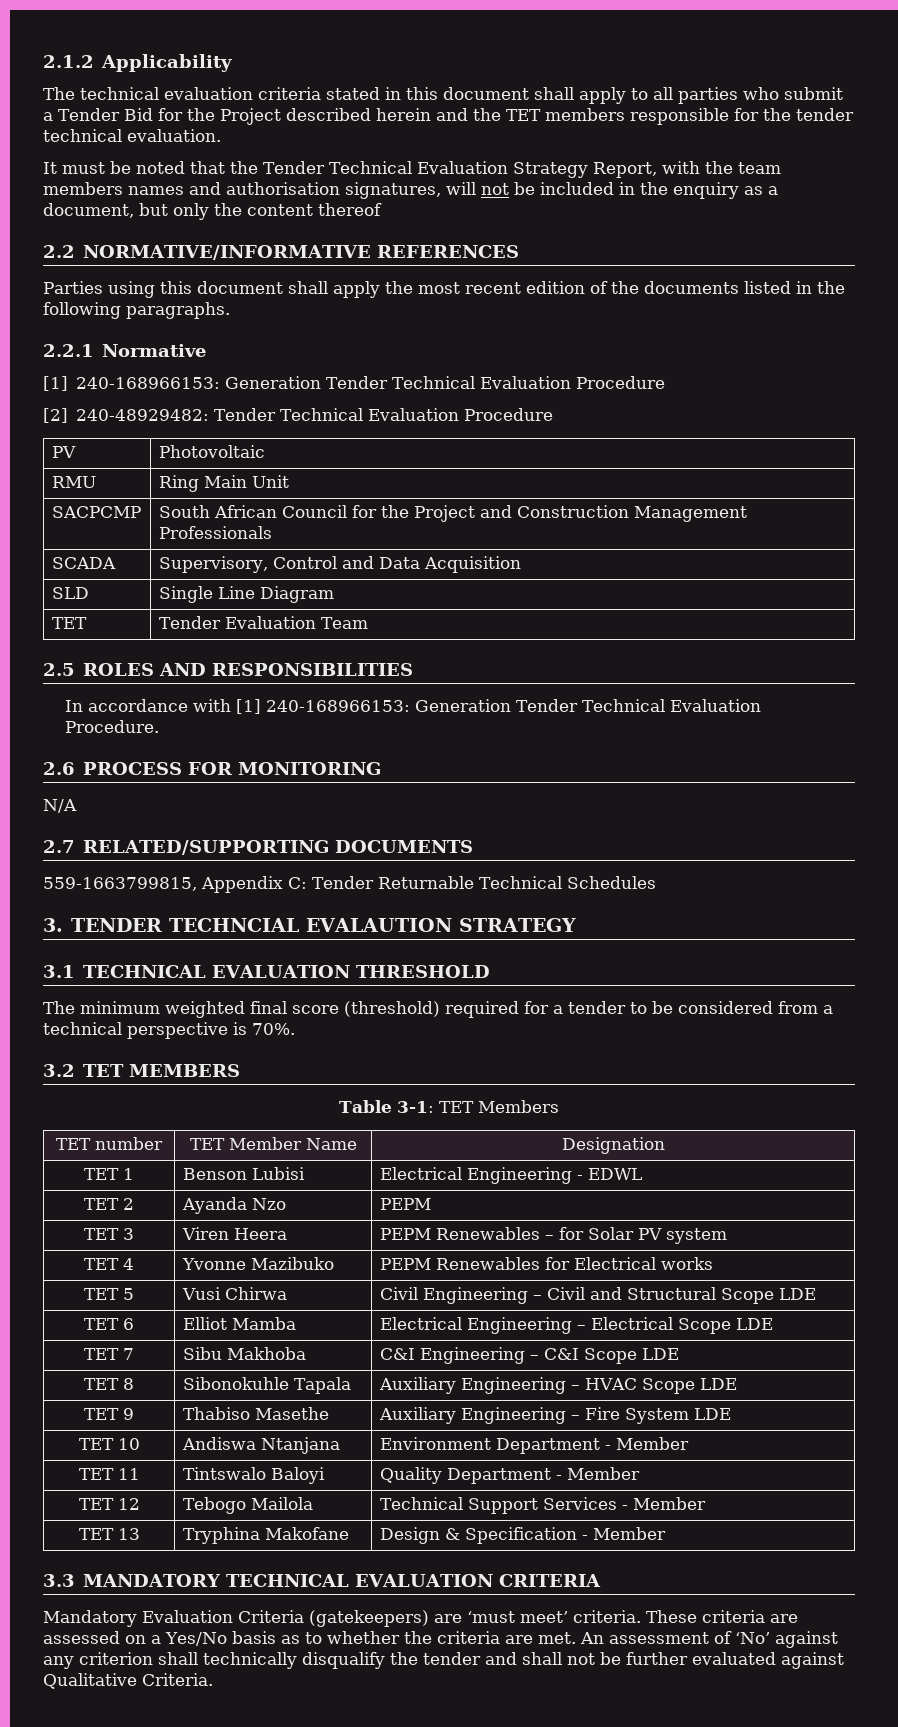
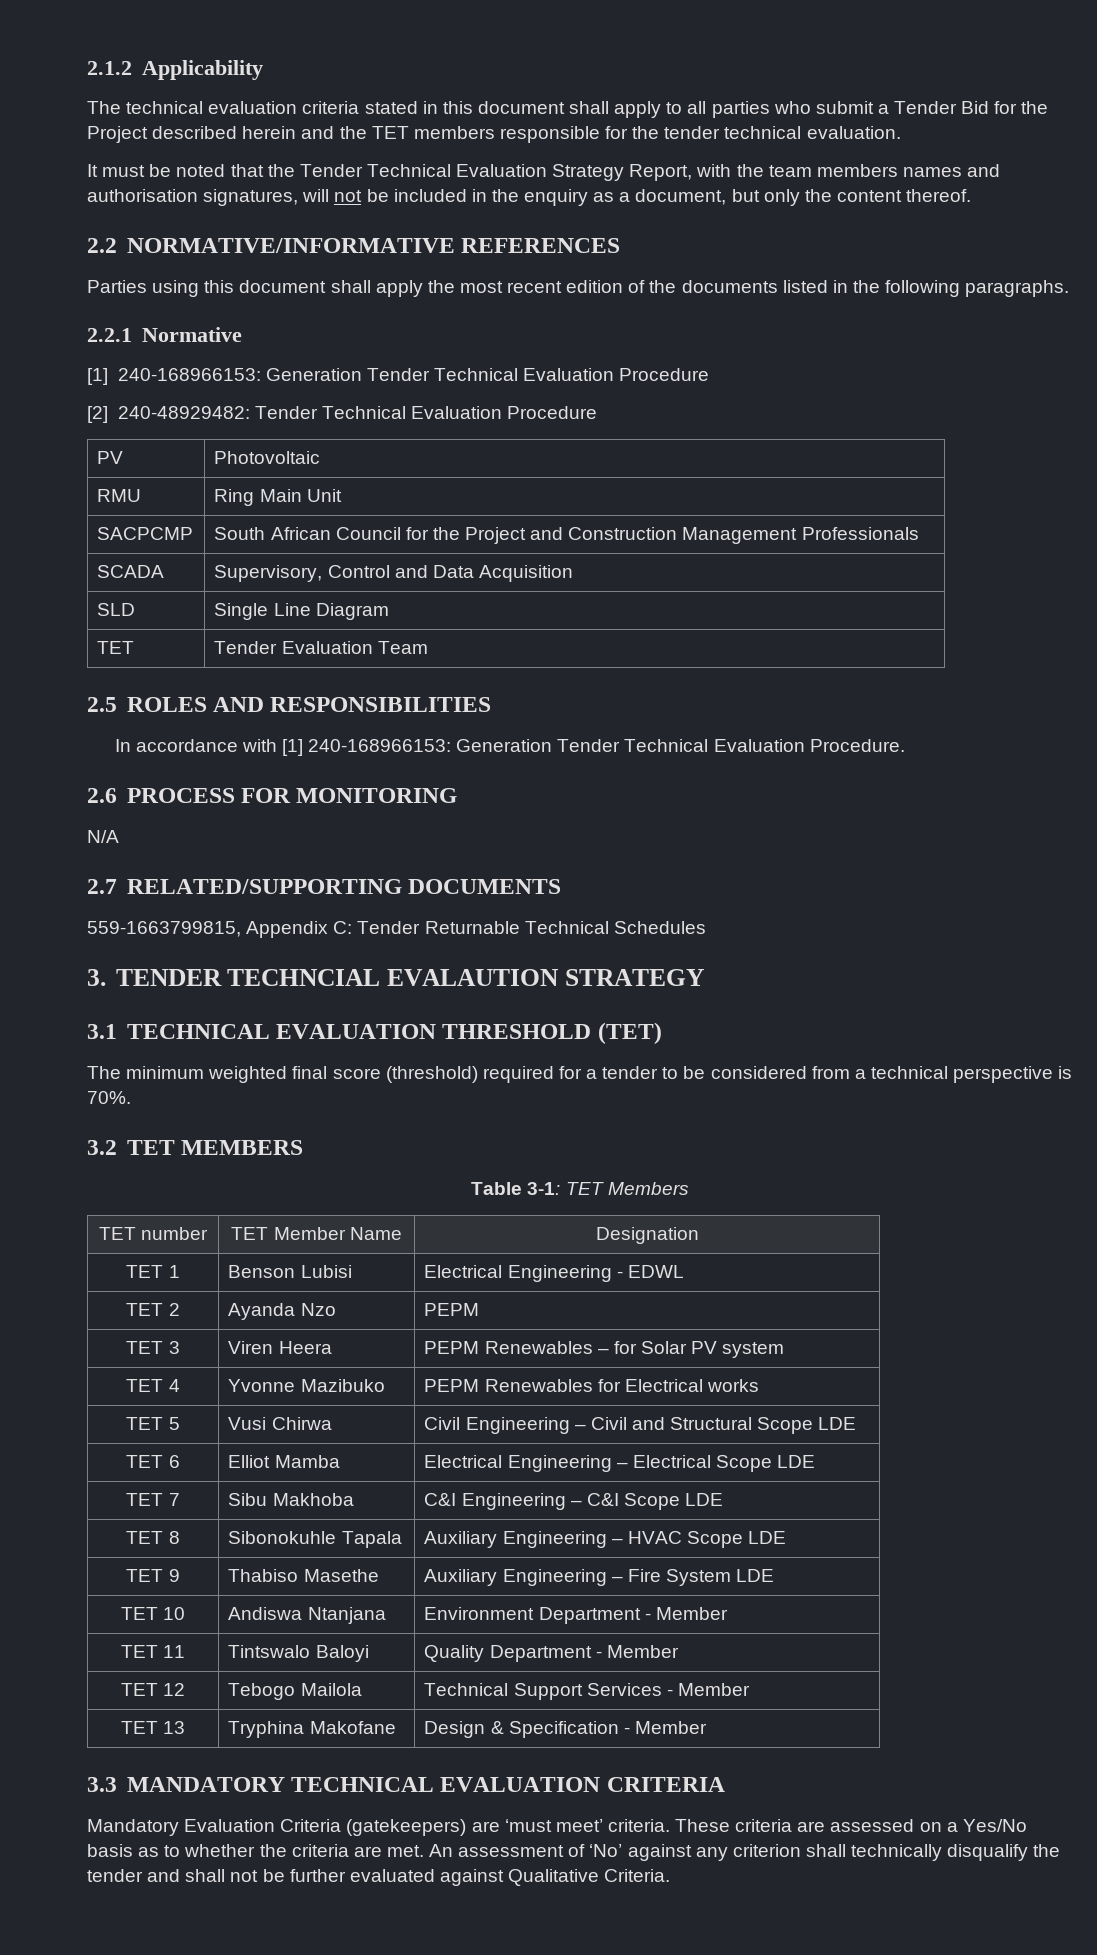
[318,203,382,216] thereof -> [906,189,972,202] thereof.
(491, 971) none -> [597,1022,662,1044] (TET)

